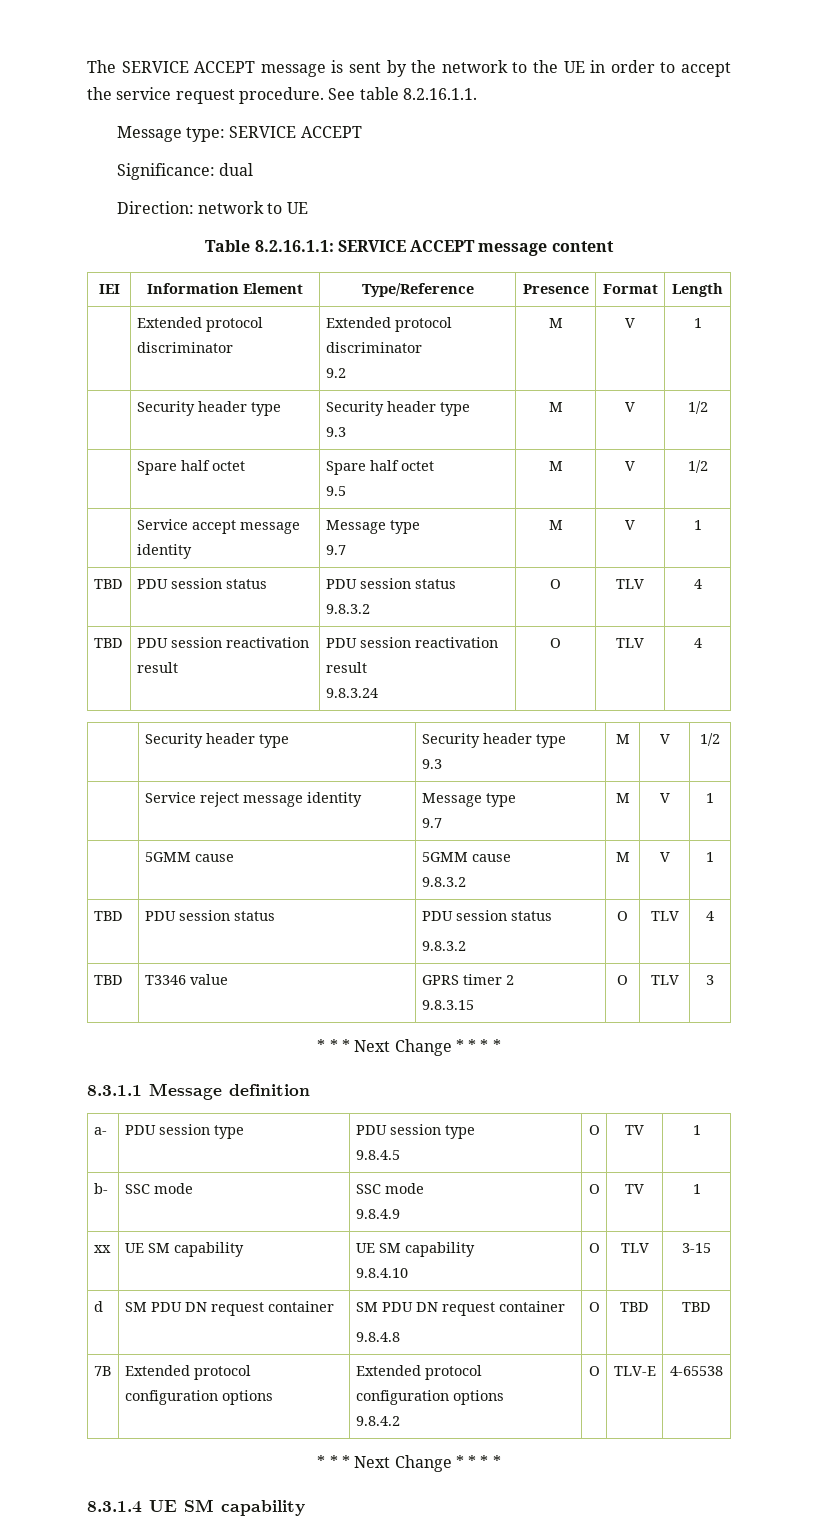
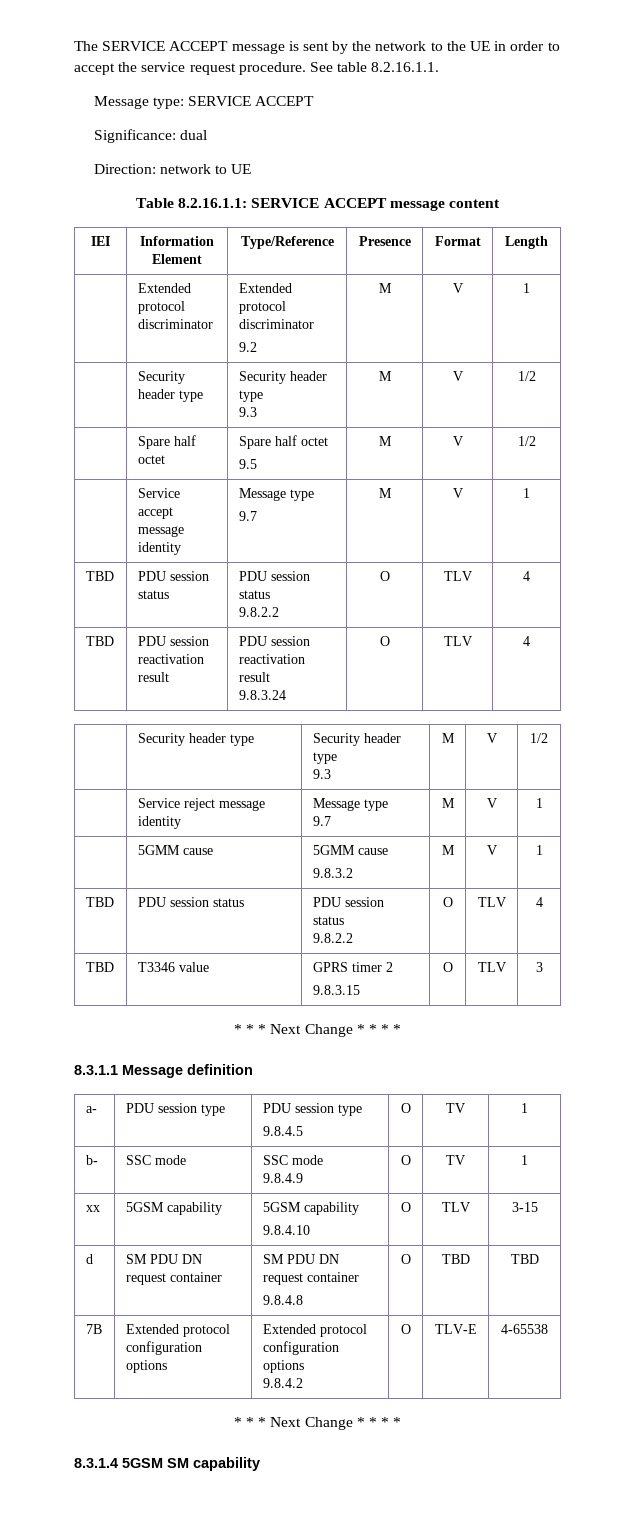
[325,604,370,614] 9.8.3.2 -> [238,607,279,617] 9.8.2.2
[421,941,466,951] 9.8.3.2 -> [312,933,353,943] 9.8.2.2
[124,1243,170,1253] UE SM -> [125,1202,164,1212] 5GSM
[355,1243,401,1253] UE SM -> [262,1202,301,1212] 5GSM
[149,1500,177,1512] UE -> [122,1458,163,1468] 5GSM

